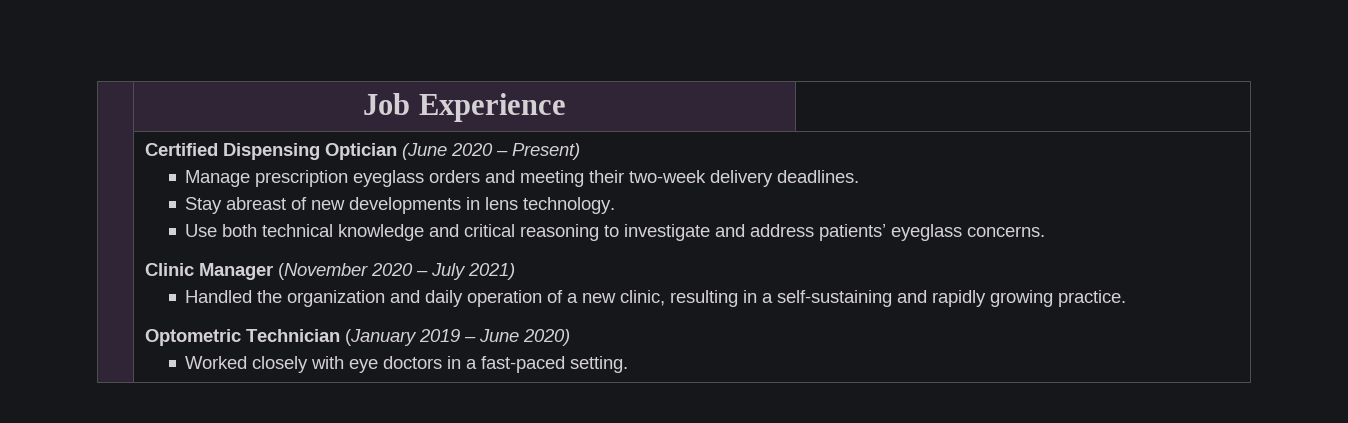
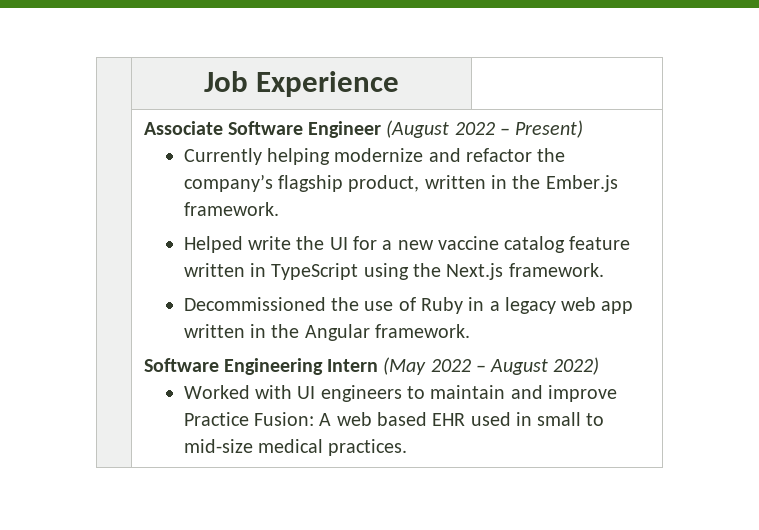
[144,143,580,160] [185,170,860,187] [185,197,616,214] [185,224,1046,241] [144,263,515,280] [185,290,1127,307] [144,329,570,346] [185,356,629,373] Certified Dispensing Optician (June 2020 – Present) // Manage prescription eyeglass orders and meeting their two-week delivery deadlines. // Stay abreast of new developments in lens technology. // Use both technical knowledge and critical reasoning to investigate and address patients’ eyeglass concerns. // Clinic Manager (November 2020 – July 2021) // Handled the organization and daily operation of a new clinic, resulting in a self-sustaining and rapidly growing practice. // Optometric Technician (January 2019 – June 2020) // Worked closely with eye doctors in a fast-paced setting. -> [143,120,584,138] [183,148,566,165] [183,174,618,192] [183,202,279,216] [183,236,631,253] [183,263,604,280] [183,297,634,314] [183,324,470,341] [143,357,600,375] [183,385,617,402] [183,412,605,426] [183,439,408,456] Associate Software Engineer (August 2022 – Present) // Currently helping modernize and refactor the company’s flagship product, written in the Ember.js framework. // Helped write the UI for a new vaccine catalog feature written in TypeScript using the Next.js framework. // Decommissioned the use of Ruby in a legacy web app written in the Angular framework. // Software Engineering Intern (May 2022 – August 2022) // Worked with UI engineers to maintain and improve Practice Fusion: A web based EHR used in small to mid-size medical practices.

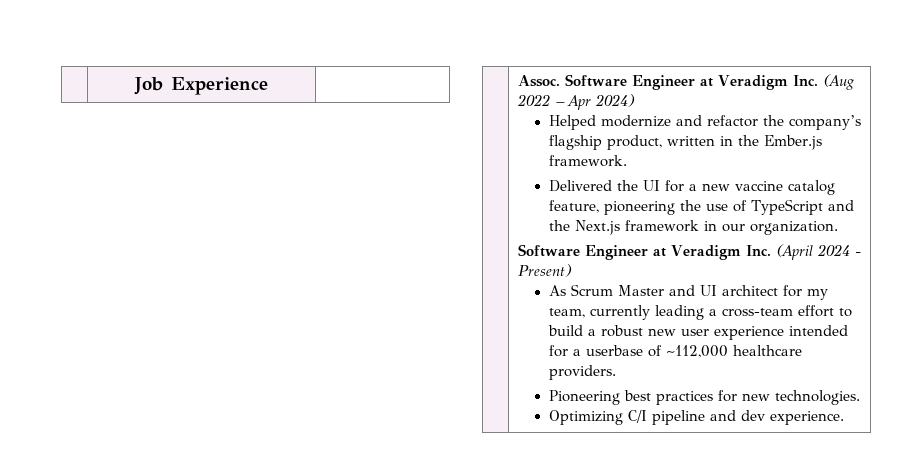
[143,120,584,138] [183,148,331,165] Associate Software Engineer (August 2022 – Present) // Currently helping -> [517,74,855,90] [516,94,635,110] [548,115,596,130] Assoc. Software Engineer at Veradigm Inc. (Aug 2022 – Apr 2024) // Helped
[183,236,292,253] Helped write -> [548,180,612,192] Delivered
[569,236,631,250] [183,263,604,280] [183,297,634,314] [183,324,470,341] [143,357,600,375] [183,385,617,402] [183,412,605,426] [183,439,408,456] feature written in TypeScript using the Next.js framework. // Decommissioned the use of Ruby in a legacy web app written in the Angular framework. // Software Engineering Intern (May 2022 – August 2022) // Worked with UI engineers to maintain and improve Practice Fusion: A web based EHR used in small to mid-size medical practices. -> [548,199,854,215] [548,220,838,235] [517,244,861,260] [517,264,572,277] [548,284,828,300] [548,305,852,320] [547,325,848,340] [548,345,802,358] [548,365,616,380] [548,390,860,405] [548,410,844,425] feature, pioneering the use of TypeScript and the Next.js framework in our organization. // Software Engineer at Veradigm Inc. (April 2024 - Present) // As Scrum Master and UI architect for my team, currently leading a cross-team effort to build a robust new user experience intended for a userbase of ~112,000 healthcare providers. // Pioneering best practices for new technologies. // Optimizing C/I pipeline and dev experience.

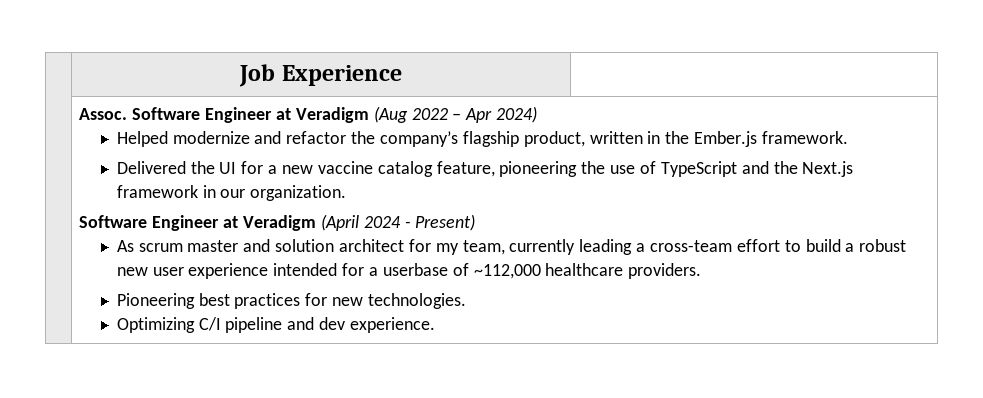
[792,75,818,86] Inc. -> (369, 115) none
[745,245,771,256] Inc. -> (316, 223) none
[570,284,717,296] Scrum Master and UI -> [138,239,335,252] scrum master and solution

